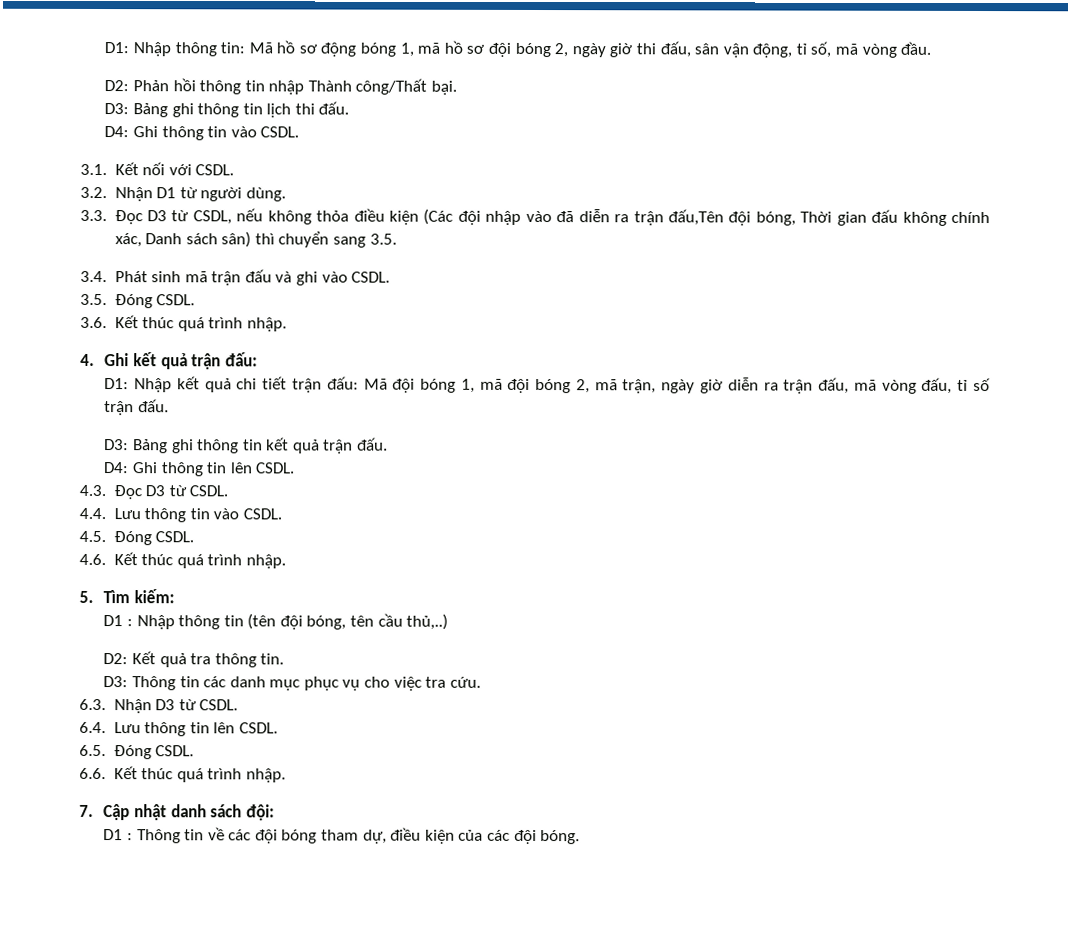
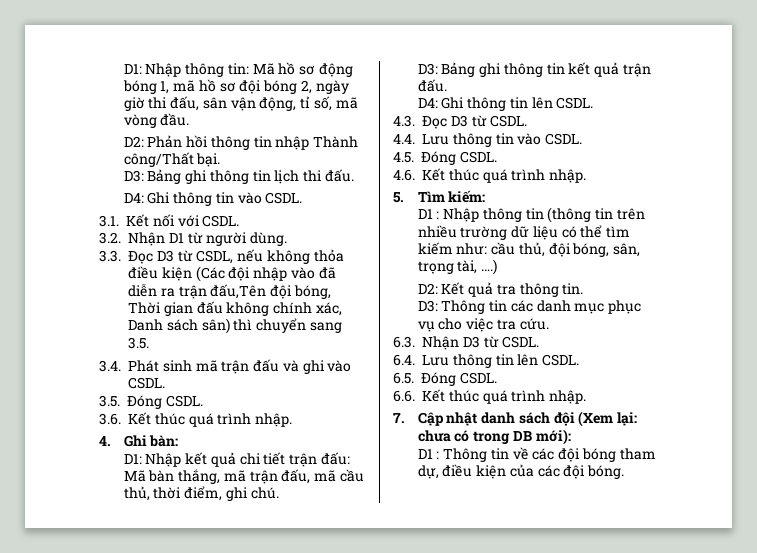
[132,352,258,370] kết quả trận đấu: -> [149,435,179,447] bàn:
[392,377,991,394] [104,399,169,416] đội bóng 1, mã đội bóng 2, mã trận, ngày giờ diễn ra trận đấu, mã vòng đấu, tỉ số trận đấu. -> [148,469,364,484] [123,486,279,501] bàn thắng, mã trận đấu, mã cầu thủ, thời điểm, ghi chú.
[247,613,449,630] (tên đội bóng, tên cầu thủ,..) -> [547,207,645,223] [417,225,631,240] [417,242,641,257] [417,259,498,275] (thông tin trên nhiều trường dữ liệu có thể tìm kiếm như: cầu thủ, đội bóng, sân, trọng tài, ….)
[245,804,275,821] đội: -> [553,411,638,427] [417,429,571,445] đội (Xem lại: chưa có trong DB mới):

